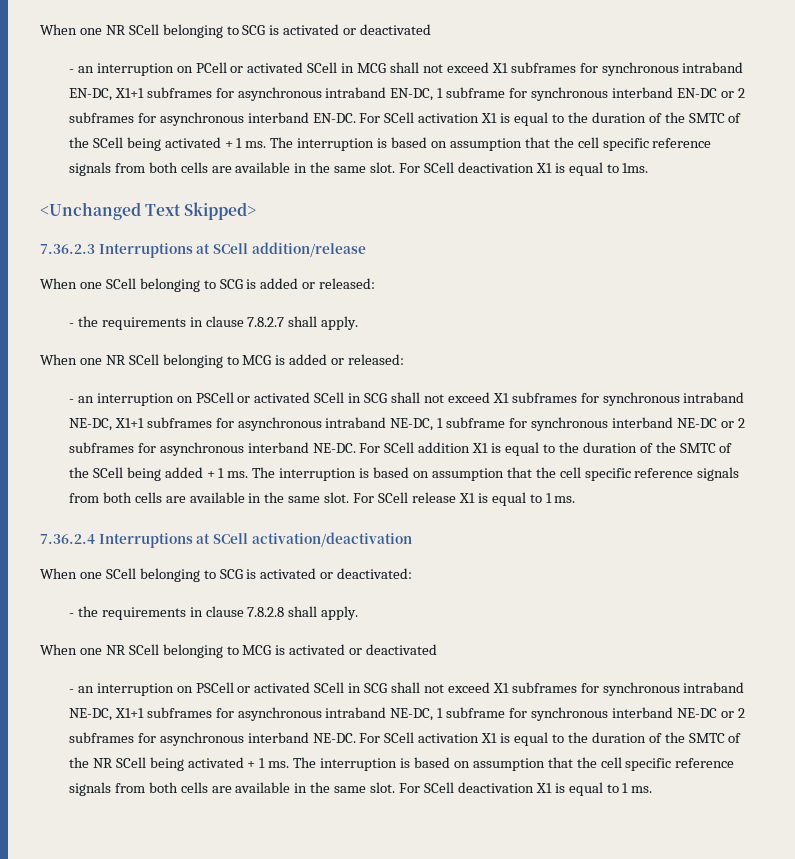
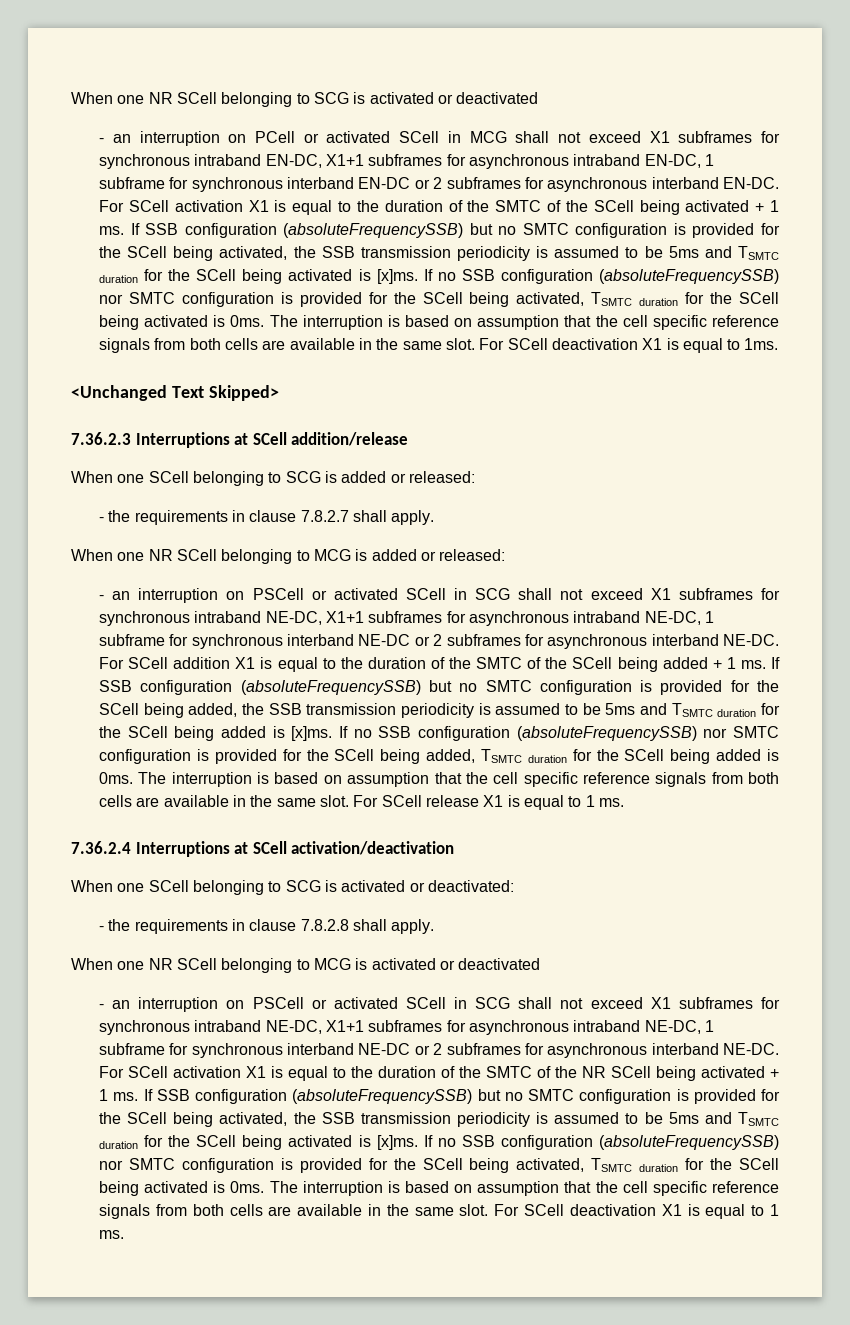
(267, 144) none -> [130,223,781,238] [99,246,780,261] [99,269,779,284] [99,292,779,307] [99,315,265,330] If SSB configuration (absoluteFrequencySSB) but no SMTC configuration is provided for the SCell being activated, the SSB transmission periodicity is assumed to be 5ms and TSMTC duration for the SCell being activated is [x]ms. If no SSB configuration (absoluteFrequencySSB) nor SMTC configuration is provided for the SCell being activated, TSMTC duration for the SCell being activated is 0ms.
(249, 474) none -> [770,657,780,669] [99,680,779,695] [99,703,780,718] [99,726,779,741] [99,749,779,764] [99,772,134,784] If SSB configuration (absoluteFrequencySSB) but no SMTC configuration is provided for the SCell being added, the SSB transmission periodicity is assumed to be 5ms and TSMTC duration for the SCell being added is [x]ms. If no SSB configuration (absoluteFrequencySSB) nor SMTC configuration is provided for the SCell being added, TSMTC duration for the SCell being added is 0ms.
(290, 764) none -> [143,1089,781,1104] [99,1112,780,1127] [99,1135,779,1150] [99,1158,779,1173] [99,1181,265,1196] If SSB configuration (absoluteFrequencySSB) but no SMTC configuration is provided for the SCell being activated, the SSB transmission periodicity is assumed to be 5ms and TSMTC duration for the SCell being activated is [x]ms. If no SSB configuration (absoluteFrequencySSB) nor SMTC configuration is provided for the SCell being activated, TSMTC duration for the SCell being activated is 0ms.

